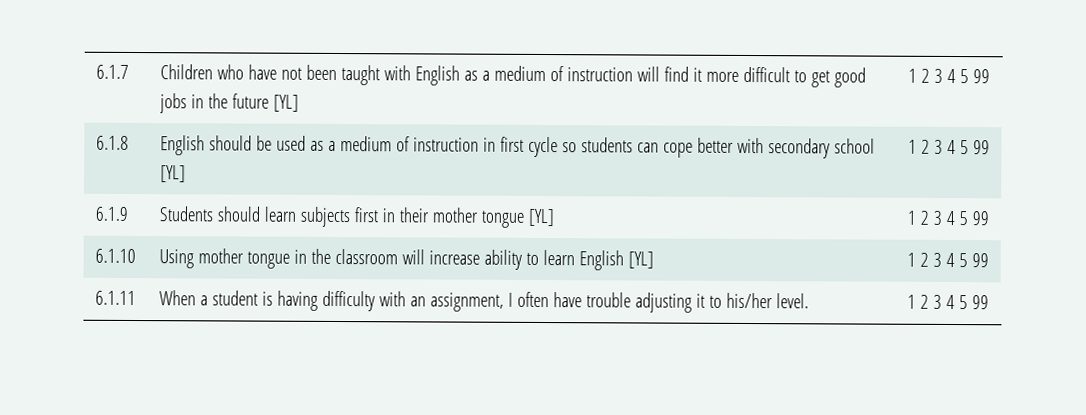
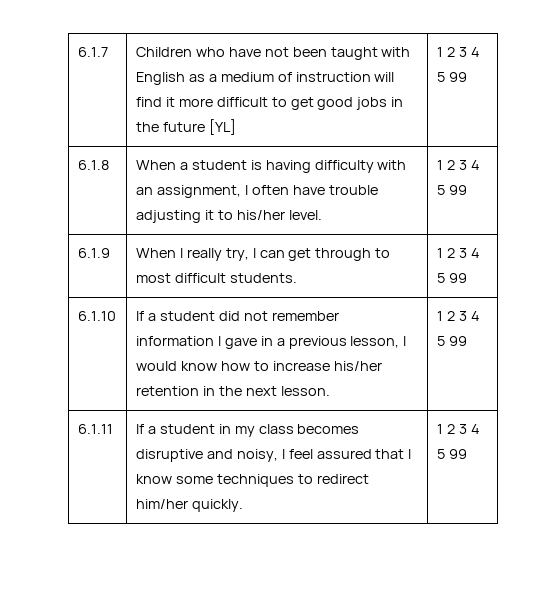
[159,135,875,159] [159,165,186,183] [907,139,990,155] [94,206,128,221] [158,206,554,228] [906,210,989,226] [94,248,136,264] [158,248,654,271] [906,252,989,268] [94,290,136,306] | English should be used as a medium of instruction in first cycle so students can cope better with secondary school [YL] | 1 2 3 4 5 99 // 6.1.9 | Students should learn subjects first in their mother tongue [YL] | 1 2 3 4 5 99 // 6.1.10 | Using mother tongue in the classroom will increase ability to learn English [YL] | 1 2 3 4 5 99 // 6.1.11 -> (109, 165) none
(989, 302) none -> [77,248,110,258] [135,248,391,261] [135,273,297,283] [436,248,480,258] [436,273,467,283] [77,311,116,321] [135,311,339,321] [135,336,407,349] [135,361,382,371] [135,386,330,396] [436,311,480,321] [436,336,467,346] [77,424,113,434] [135,424,360,437] [135,449,412,462] [135,474,369,487] [135,499,243,512] [436,424,480,434] [436,449,467,459] // 6.1.9 | When I really try, I can get through to most difficult students. | 1 2 3 4 5 99 // 6.1.10 | If a student did not remember information I gave in a previous lesson, I would know how to increase his/her retention in the next lesson. | 1 2 3 4 5 99 // 6.1.11 | If a student in my class becomes disruptive and noisy, I feel assured that I know some techniques to redirect him/her quickly. | 1 2 3 4 5 99

